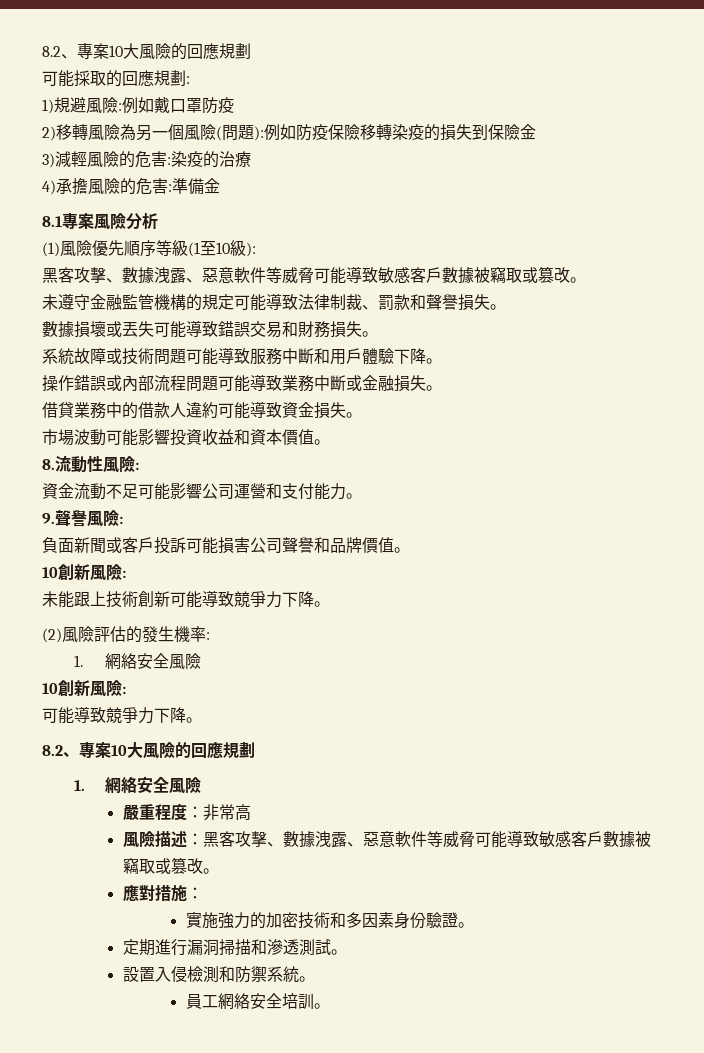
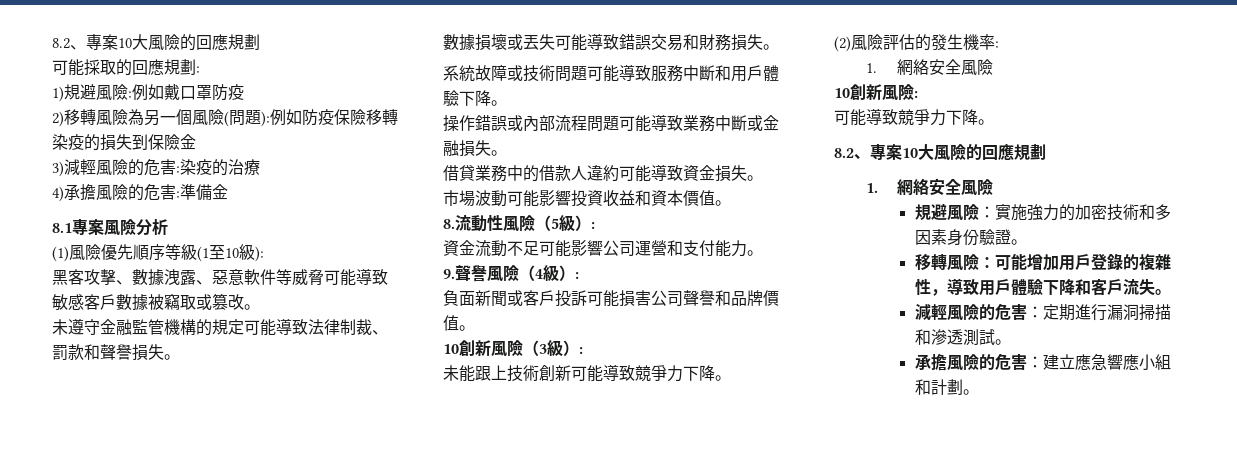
(135, 464) none -> [535,215,591,232] （5級）
(119, 518) none -> [519,265,575,282] （4級）
(122, 572) none -> [523,340,579,357] （3級）
[122,803,251,821] [122,830,651,848] [122,858,219,874] [122,885,203,902] 嚴重程度：非常高 // 風險描述：黑客攻擊、數據洩露、惡意軟件等威脅可能導致敏感客戶數據被竊取或篡改。 // 應對措施： // -> [914,203,995,221] 規避風險：
(474, 925) none -> [914,253,1171,271] [914,278,1171,296] [914,303,1043,321] 移轉風險：可能增加用戶登錄的複雜性，導致用戶體驗下降和客戶流失。 // 減輕風險的危害：
[122,966,315,983] [185,993,314,1010] 設置入侵檢測和防禦系統。 // 員工網絡安全培訓 -> [914,353,1171,371] [914,379,963,395] 承擔風險的危害：建立應急響應小組和計劃

